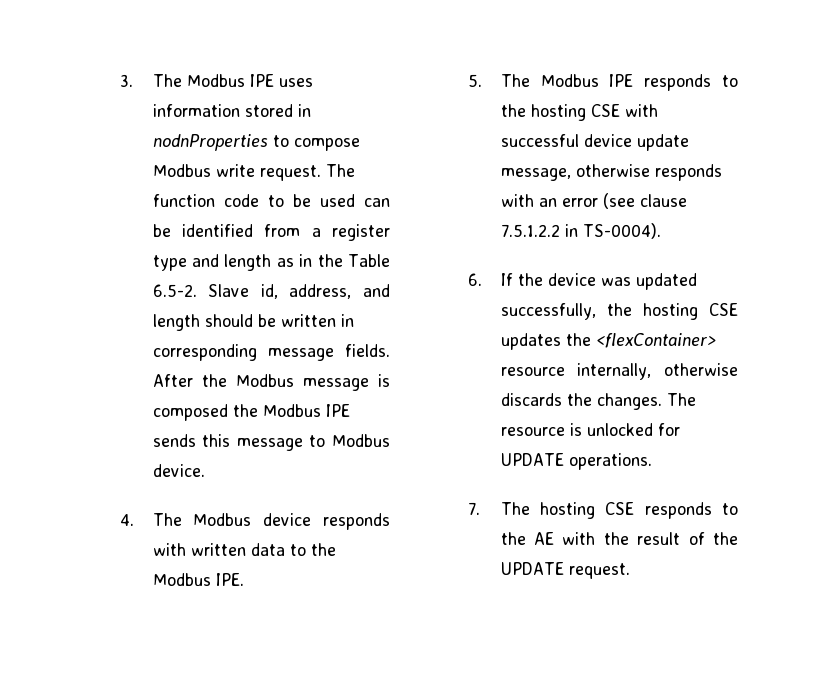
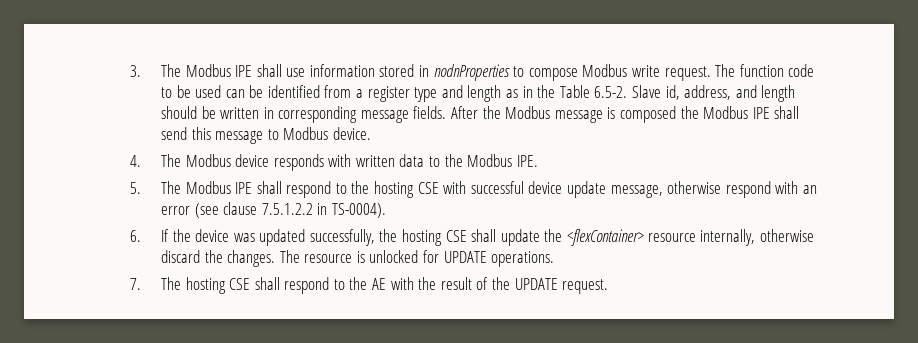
[278,78,313,87] uses -> [256,64,306,77] shall use
[152,434,196,447] sends -> [774,106,800,119] [160,127,187,140] shall send
[644,74,712,91] responds -> [256,181,332,198] shall respond
[654,164,722,181] responds -> [725,181,771,198] respond
[500,333,561,350] updates -> [471,229,540,246] shall update
[500,393,562,406] discards -> [160,250,200,263] discard
[644,502,712,519] responds -> [254,277,330,294] shall respond

